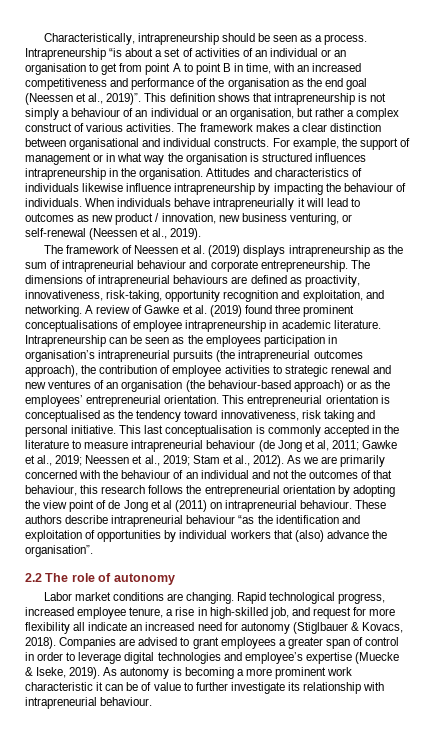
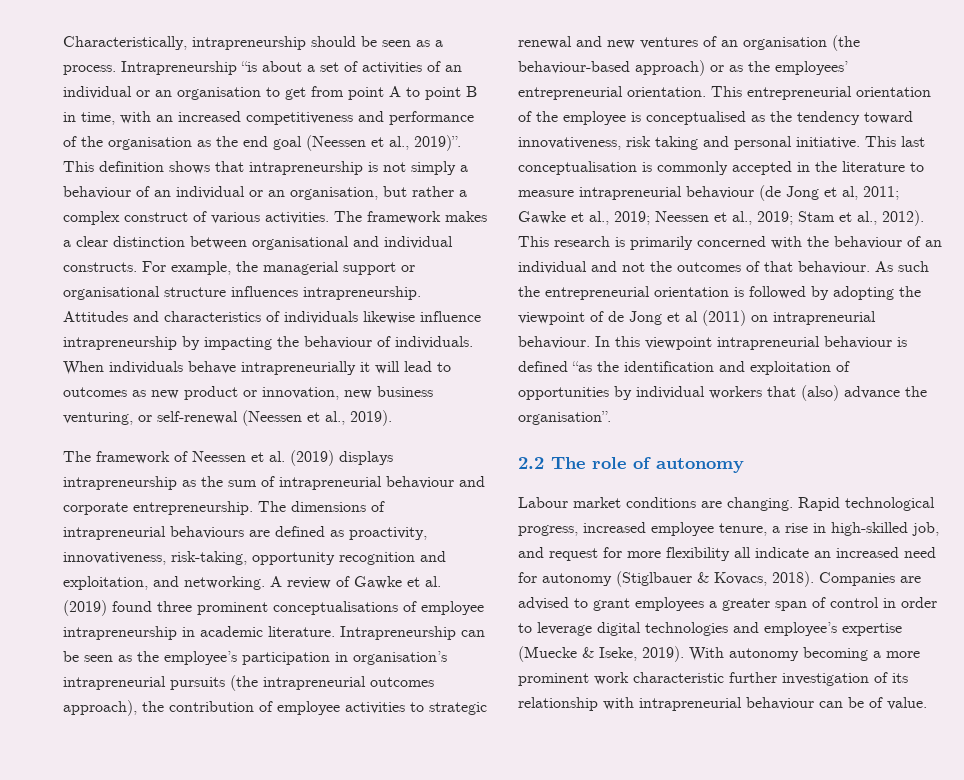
[359,138,410,150] [25,153,366,165] [25,168,204,180] support of management or in what way the organisation is structured influences intrapreneurship in the organisation. -> [263,261,415,275] [63,286,421,300] managerial support or organisational structure influences intrapreneurship.
[155,213,160,222] / -> [243,390,257,397] or
[205,335,261,347] employees -> [164,651,237,665] employee’s
(378, 399) none -> [518,111,626,125] of the employee
[287,455,338,464] As we are -> [518,236,625,247] This research is
[25,485,184,496] behaviour, this research follows -> [798,261,929,274] behaviour. As such
(335, 489) none -> [734,286,806,299] is followed
[43,500,95,512] view point -> [518,312,585,325] viewpoint
[355,500,387,509] [25,515,236,527] These authors describe intrapreneurial behaviour -> [595,336,907,350] [518,361,568,372] In this viewpoint intrapreneurial behaviour is defined
[43,592,72,601] Labor -> [518,497,568,508] Labour
[103,667,182,679] As autonomy is -> [689,647,799,661] With autonomy
[96,682,385,694] [25,697,153,709] it can be of value to further investigate its relationship with intrapreneurial behaviour. -> [729,672,908,686] [518,697,927,711] further investigation of its relationship with intrapreneurial behaviour can be of value.

